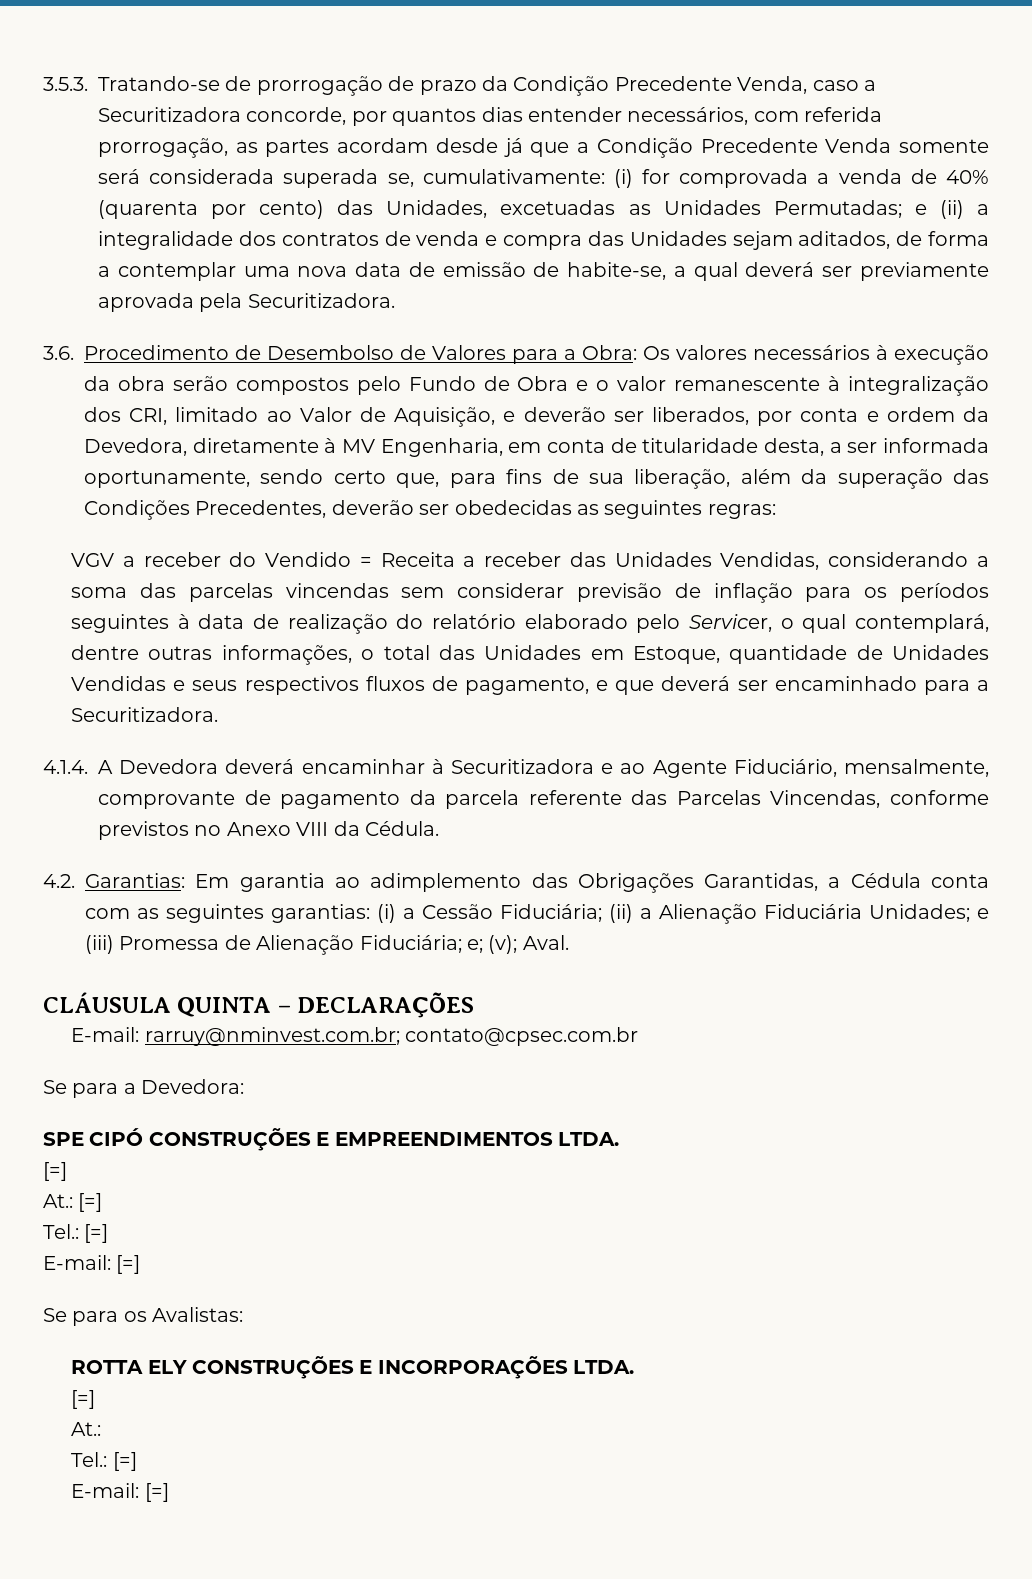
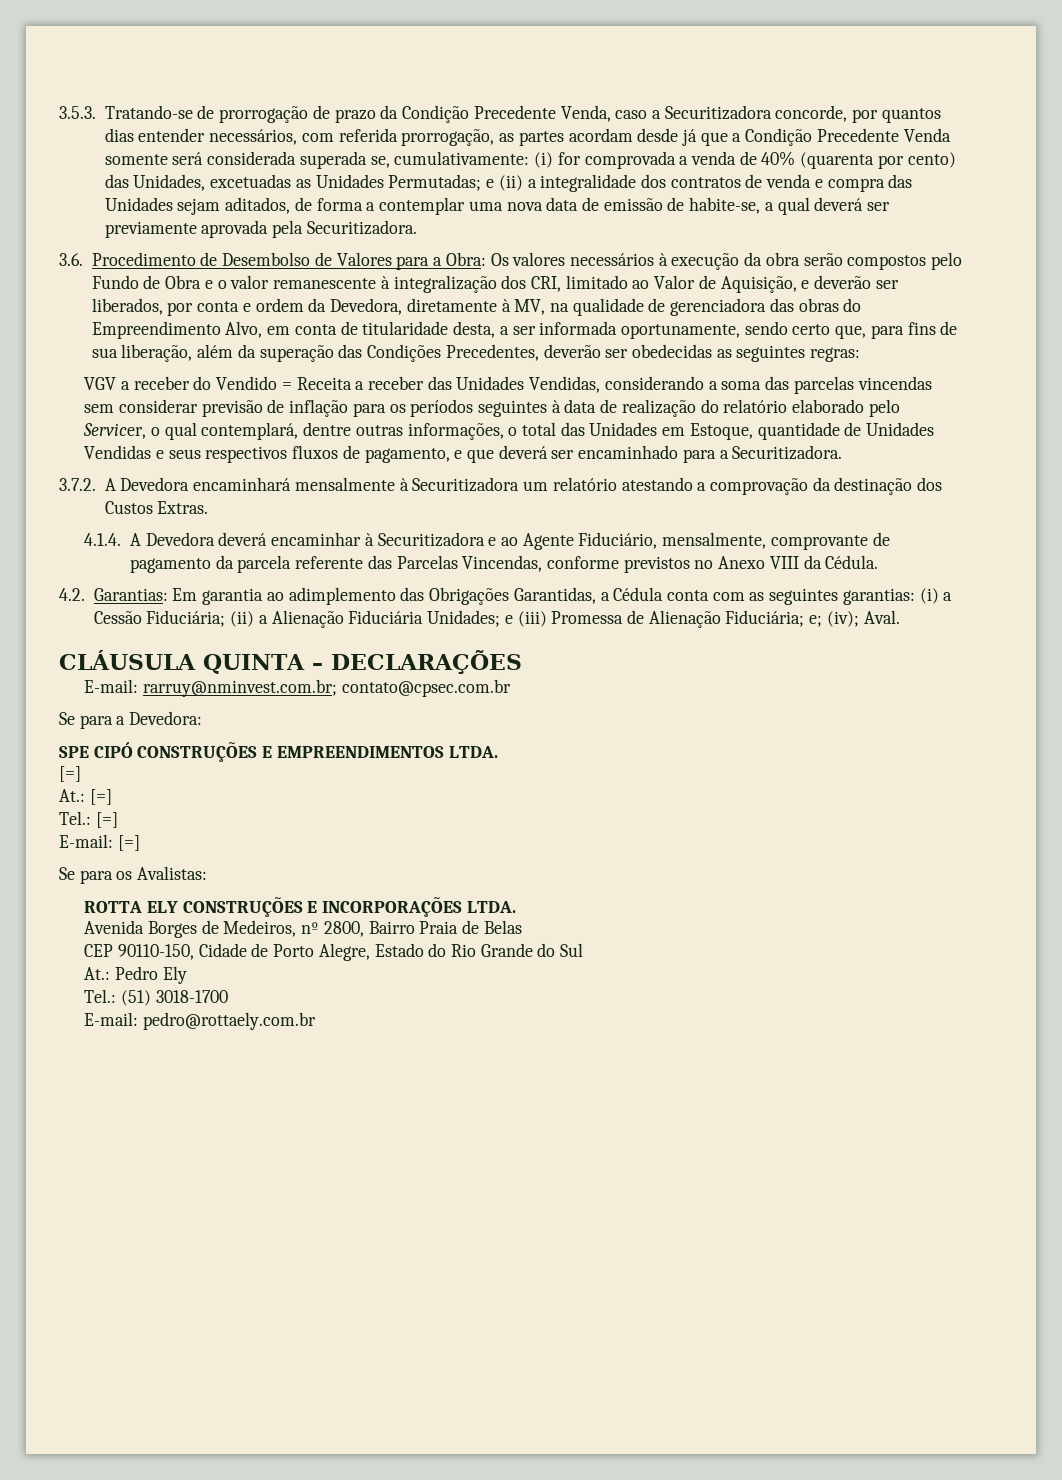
[342,438,503,457] MV Engenharia, -> [514,298,862,316] [91,321,263,339] MV, na qualidade de gerenciadora das obras do Empreendimento Alvo,
[43,759,219,774] 4.1.4. A Devedora -> [59,477,943,495] [104,501,209,514] [84,532,215,546] 3.7.2. A Devedora encaminhará mensalmente à Securitizadora um relatório atestando a comprovação da destinação dos Custos Extras. // 4.1.4. A Devedora
[488,935,518,954] (v); -> [826,611,859,627] (iv);
[71,1390,96,1409] [71,1422,102,1436] [71,1452,137,1471] [71,1483,169,1502] [=] // At.: // Tel.: [=] // E-mail: [=] -> [84,920,522,938] [84,943,584,961] [84,966,187,984] [84,989,228,1006] [84,1012,316,1030] Avenida Borges de Medeiros, nº 2800, Bairro Praia de Belas // CEP 90110-150, Cidade de Porto Alegre, Estado do Rio Grande do Sul // At.: Pedro Ely // Tel.: (51) 3018-1700 // E-mail: pedro@rottaely.com.br

